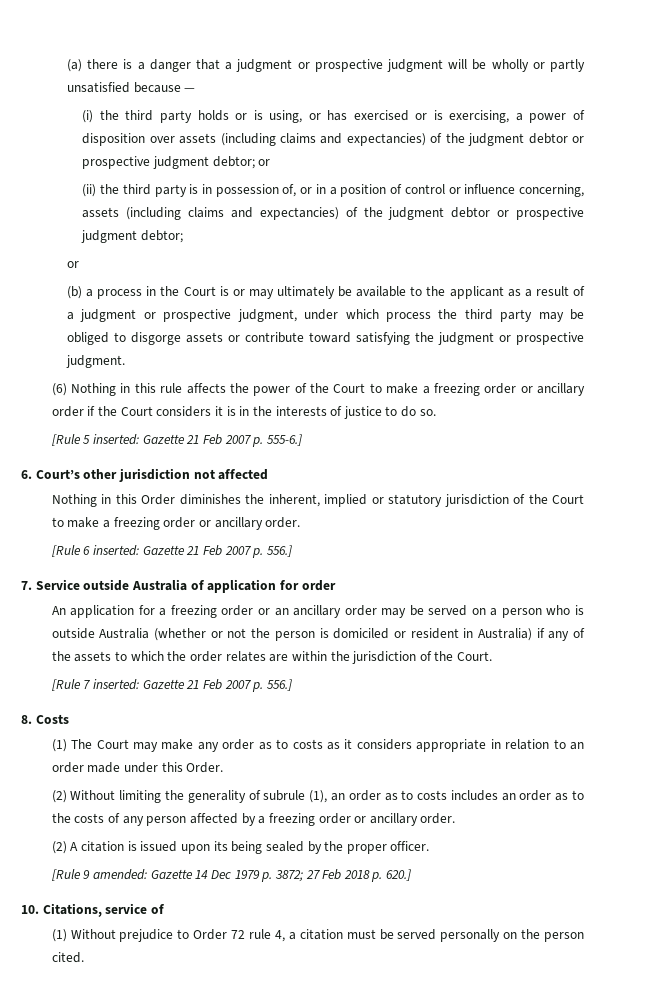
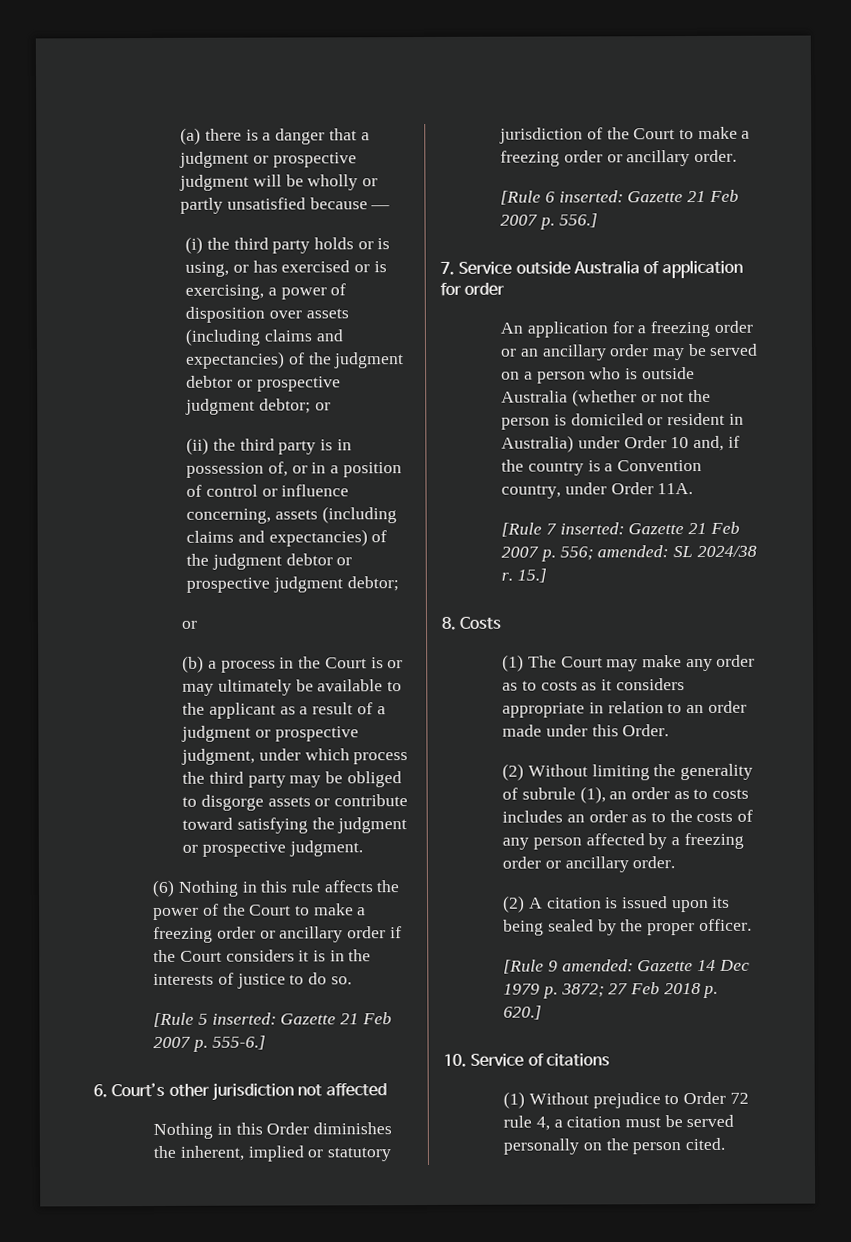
[536,628,585,641] [51,651,493,664] if any of the assets to which the order relates are within the jurisdiction of the Court. -> [577,435,740,452] [501,459,703,476] [501,482,694,499] under Order 10 and, if the country is a Convention country, under Order 11A.
[266,679,292,691] 556.] -> [559,545,757,561] [501,568,547,583] 556; amended: SL 2024/38 r. 15.]
[42,903,165,917] Citations, service of -> [470,1053,610,1067] Service of citations

